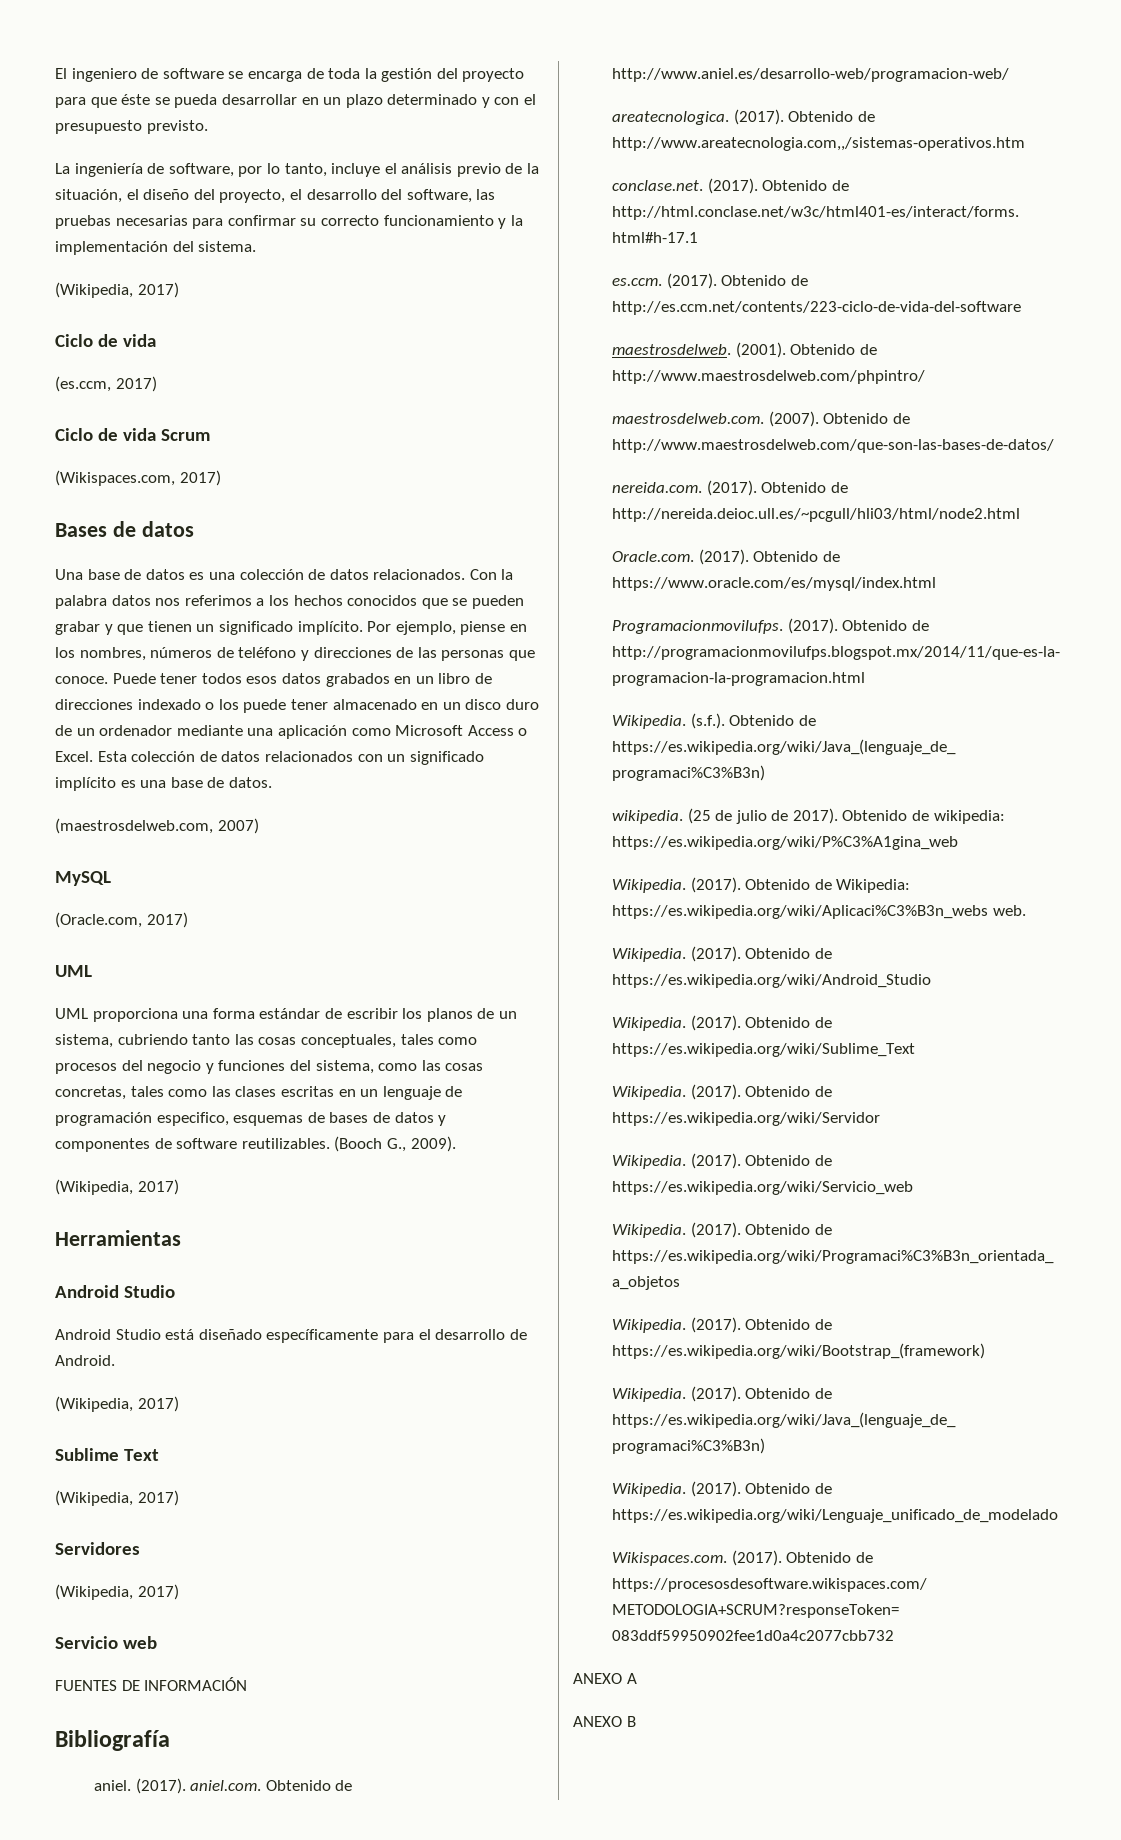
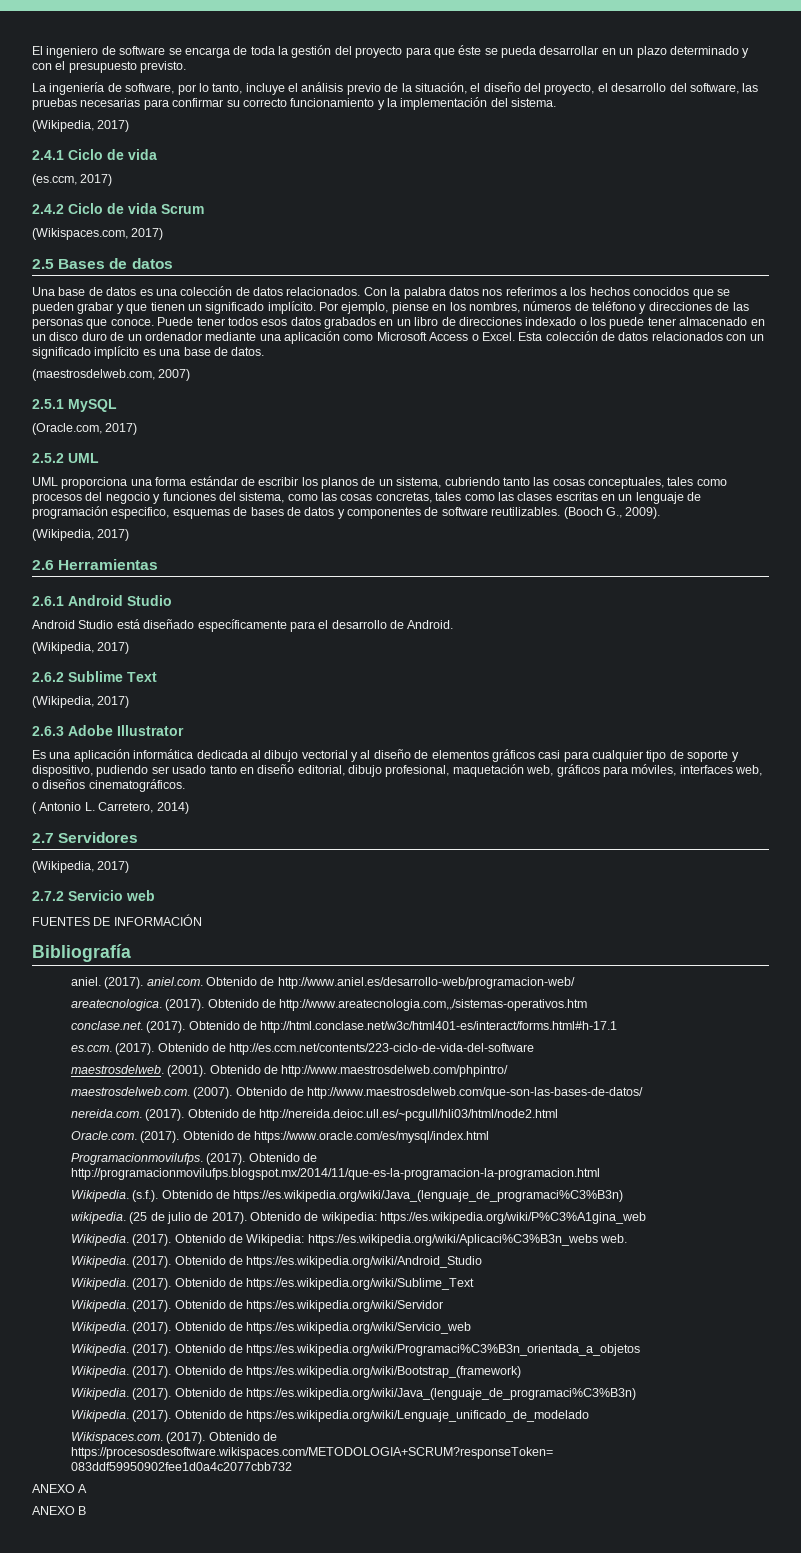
(179, 290) none -> [32,150,64,160] 2.4.1
(157, 384) none -> [32,204,64,214] 2.4.2
(221, 478) none -> [32,259,54,269] 2.5
(259, 826) none -> [32,399,64,409] 2.5.1
(188, 920) none -> [32,453,64,463] 2.5.2
(179, 1187) none -> [32,560,54,570] 2.6
(181, 1238) none -> [32,596,64,606] 2.6.1
(179, 1404) none -> [32,672,64,682] 2.6.2
(179, 1498) none -> [32,725,184,736] [32,749,739,762] [32,764,762,777] [32,779,185,792] [32,802,189,814] [32,833,54,843] 2.6.3 Adobe Illustrator // Es una aplicación informática dedicada al dibujo vectorial y al diseño de elementos gráficos casi para cualquier tipo de soporte y dispositivo, pudiendo ser usado tanto en diseño editorial, dibujo profesional, maquetación web, gráficos para móviles, interfaces web, o diseños cinematográficos. // ( Antonio L. Carretero, 2014) // 2.7
(179, 1592) none -> [32,891,64,901] 2.7.2

